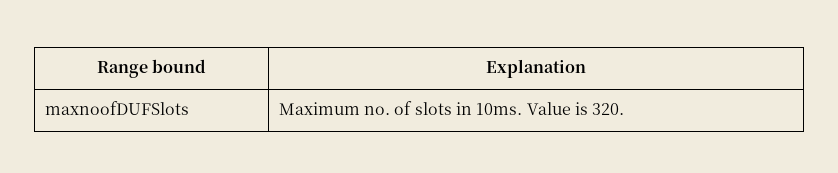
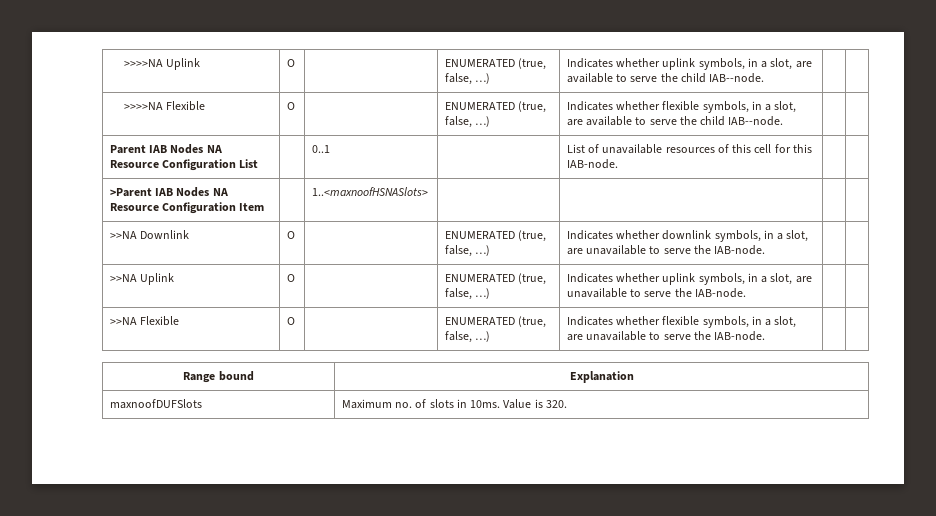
(96, 69) none -> [123,58,200,70] [287,59,296,67] [445,58,547,70] [445,73,491,85] [567,58,812,70] [567,73,765,83] [123,101,205,111] [287,102,296,110] [445,101,547,113] [445,116,491,128] [567,101,797,113] [567,116,784,126] [110,144,222,154] [110,159,259,171] [312,145,331,153] [567,144,812,154] [567,159,619,169] [110,187,228,197] [110,202,265,214] [312,187,429,196] [110,230,190,239] [287,231,296,239] [445,230,547,242] [445,245,491,257] [567,230,809,242] [567,245,766,255] [110,273,175,285] [287,274,296,282] [445,273,547,285] [445,288,491,300] [567,273,812,285] [567,288,746,298] [110,316,180,326] [287,317,296,325] [445,316,547,328] [445,331,491,343] [567,316,797,328] [567,331,766,341] >>>>NA Uplink | O | | ENUMERATED (true, false, …) | Indicates whether uplink symbols, in a slot, are available to serve the child IAB--node. | | // >>>>NA Flexible | O | | ENUMERATED (true, false, …) | Indicates whether flexible symbols, in a slot, are available to serve the child IAB--node. | | // Parent IAB Nodes NA Resource Configuration List | | 0..1 | | List of unavailable resources of this cell for this IAB-node. | | // >Parent IAB Nodes NA Resource Configuration Item | | 1..<maxnoofHSNASlots> | | | | // >>NA Downlink | O | | ENUMERATED (true, false, …) | Indicates whether downlink symbols, in a slot, are unavailable to serve the IAB-node. | | // >>NA Uplink | O | | ENUMERATED (true, false, …) | Indicates whether uplink symbols, in a slot, are unavailable to serve the IAB-node. | | // >>NA Flexible | O | | ENUMERATED (true, false, …) | Indicates whether flexible symbols, in a slot, are unavailable to serve the IAB-node. | | //

